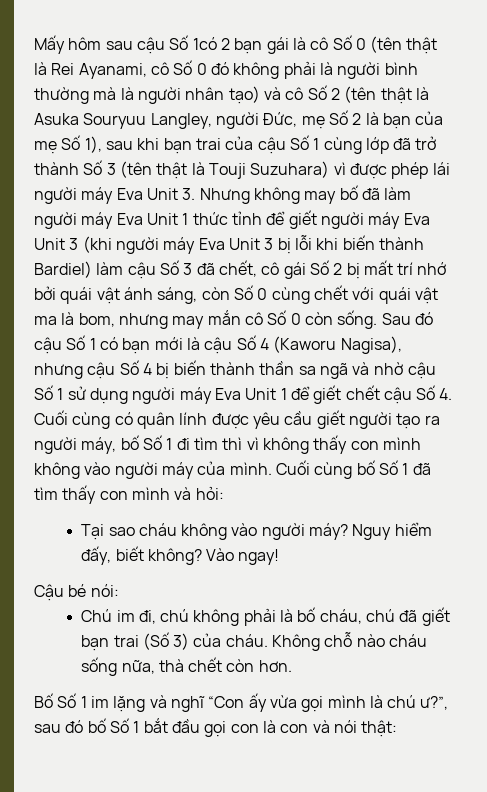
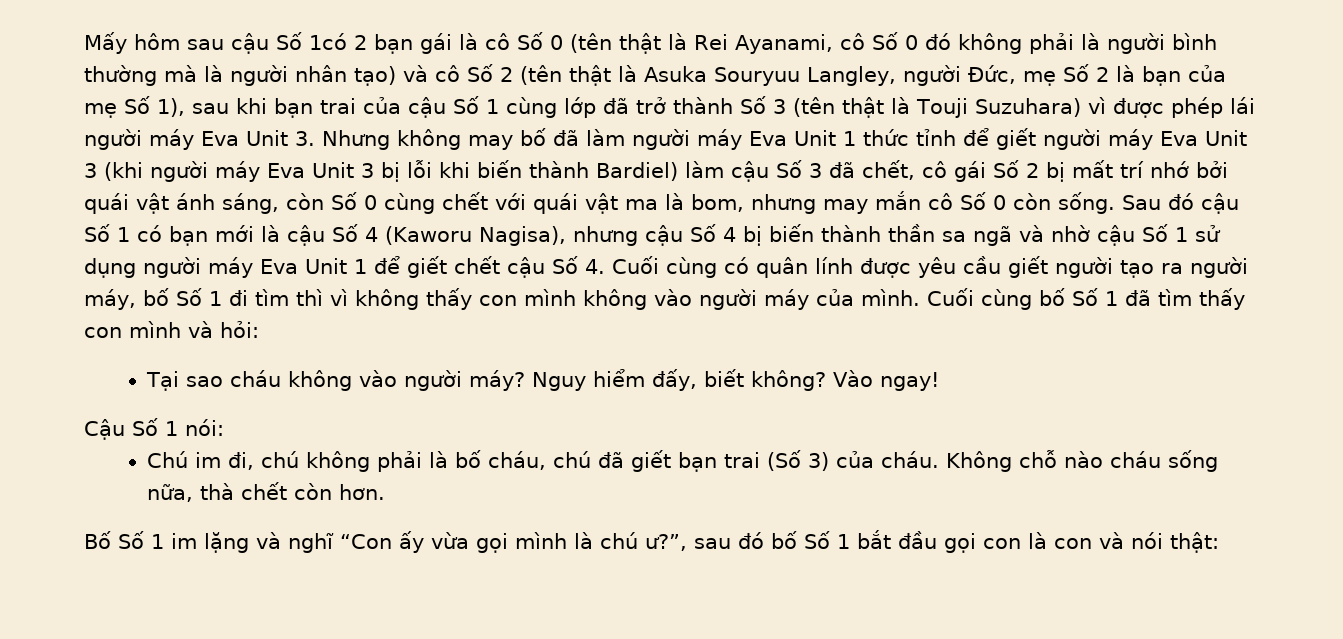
[68,584,87,597] bé -> [132,418,178,436] Số 1

